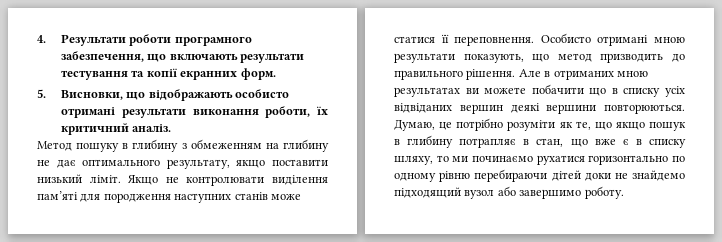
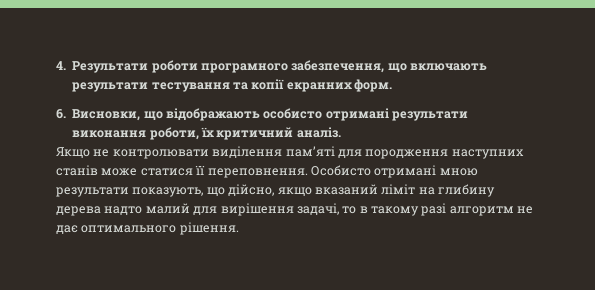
[37,89,46,98] 5. -> [56,109,66,119] 6.
[37,139,329,152] [37,159,328,169] [37,174,121,183] Метод пошуку в глибину з обмеженням на глибину не дає оптимального результату, якщо поставити низький ліміт. -> (341, 132) none
[557,53,685,63] [394,69,648,80] [394,84,685,97] [394,103,685,114] [394,118,686,131] [394,135,686,148] [394,155,685,165] [394,169,685,182] [394,186,624,199] метод призводить до правильного рішення. Але в отриманих мною результатах ви можете побачити що в списку усіх відвіданих вершин деякі вершини повторюються. Думаю, це потрібно розуміти як те, що якщо пошук в глибину потрапляє в стан, що вже є в списку шляху, то ми починаємо рухатися горизонтально по одному рівню перебираючи дітей доки не знайдемо підходящий вузол або завершимо роботу. -> [228,184,495,197] [56,203,534,216] [56,222,239,235] дійсно, якщо вказаний ліміт на глибину дерева надто малий для вирішення задачі, то в такому разі алгоритм не дає оптимального рішення.

